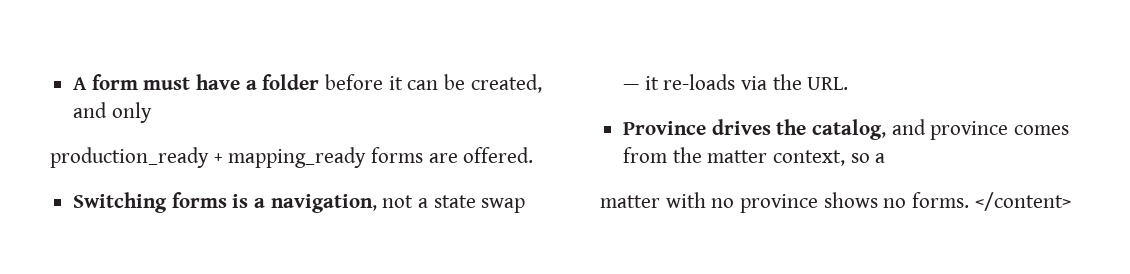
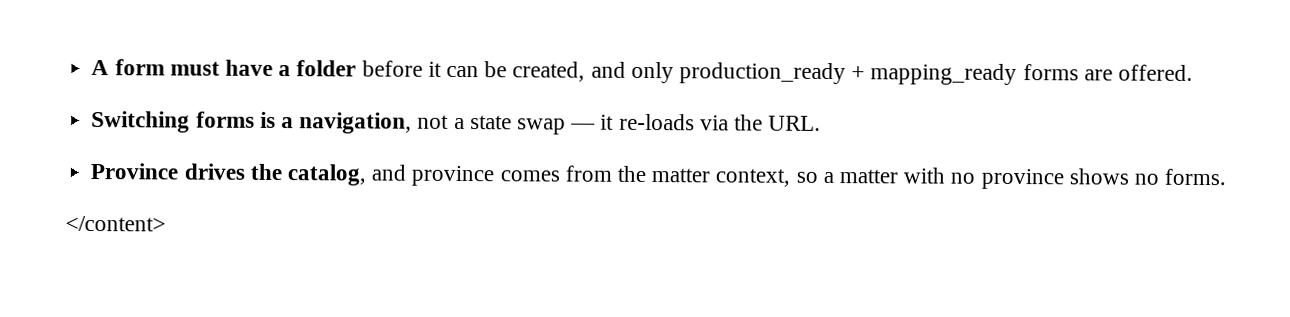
(152, 112) // -> (674, 72) none
(886, 158) // -> (834, 177) none
(970, 200) none -> (1227, 177) //

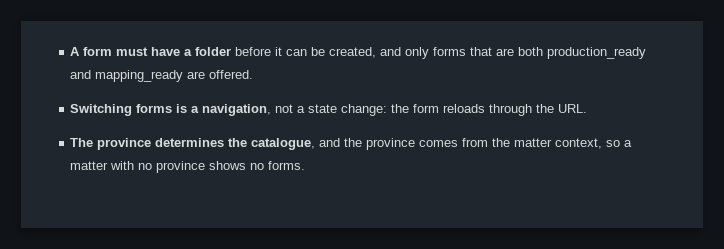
[679,62,1079,86] production_ready + mapping_ready forms -> [433,47,647,59] [70,70,184,82] forms that are both production_ready and mapping_ready
[516,113,822,135] [90,163,407,186] swap — it re-loads via the URL. // Province drives the catalog, and -> [341,104,588,116] [70,138,363,150] change: the form reloads through the URL. // The province determines the catalogue, and the
[65,215,166,232] // </content> -> (306, 165) none

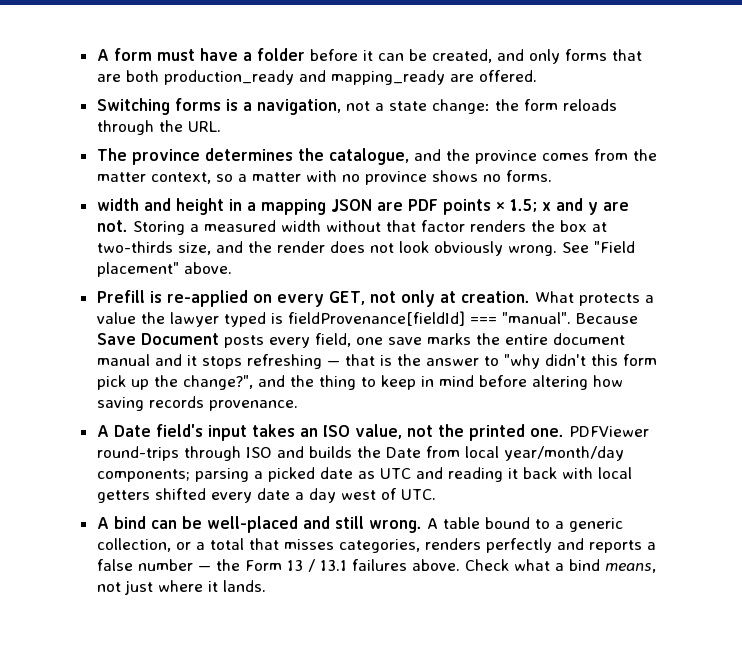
(306, 165) none -> [96,198,629,215] [96,220,607,235] [96,241,635,256] [96,262,232,277] [96,290,654,307] [96,311,638,327] [96,333,625,348] [96,354,657,369] [96,375,623,390] [96,396,298,411] [96,424,649,441] [96,446,624,461] [96,467,632,482] [96,488,436,503] [96,516,623,533] [96,538,656,553] [96,559,656,573] [96,580,266,595] // width and height in a mapping JSON are PDF points × 1.5; x and y are not. Storing a measured width without that factor renders the box at two-thirds size, and the render does not look obviously wrong. See "Field placement" above. // Prefill is re-applied on every GET, not only at creation. What protects a value the lawyer typed is fieldProvenance[fieldId] === "manual". Because Save Document posts every field, one save marks the entire document manual and it stops refreshing — that is the answer to "why didn't this form pick up the change?", and the thing to keep in mind before altering how saving records provenance. // A Date field's input takes an ISO value, not the printed one. PDFViewer round-trips through ISO and builds the Date from local year/month/day components; parsing a picked date as UTC and reading it back with local getters shifted every date a day west of UTC. // A bind can be well-placed and still wrong. A table bound to a generic collection, or a total that misses categories, renders perfectly and reports a false number — the Form 13 / 13.1 failures above. Check what a bind means, not just where it lands.

